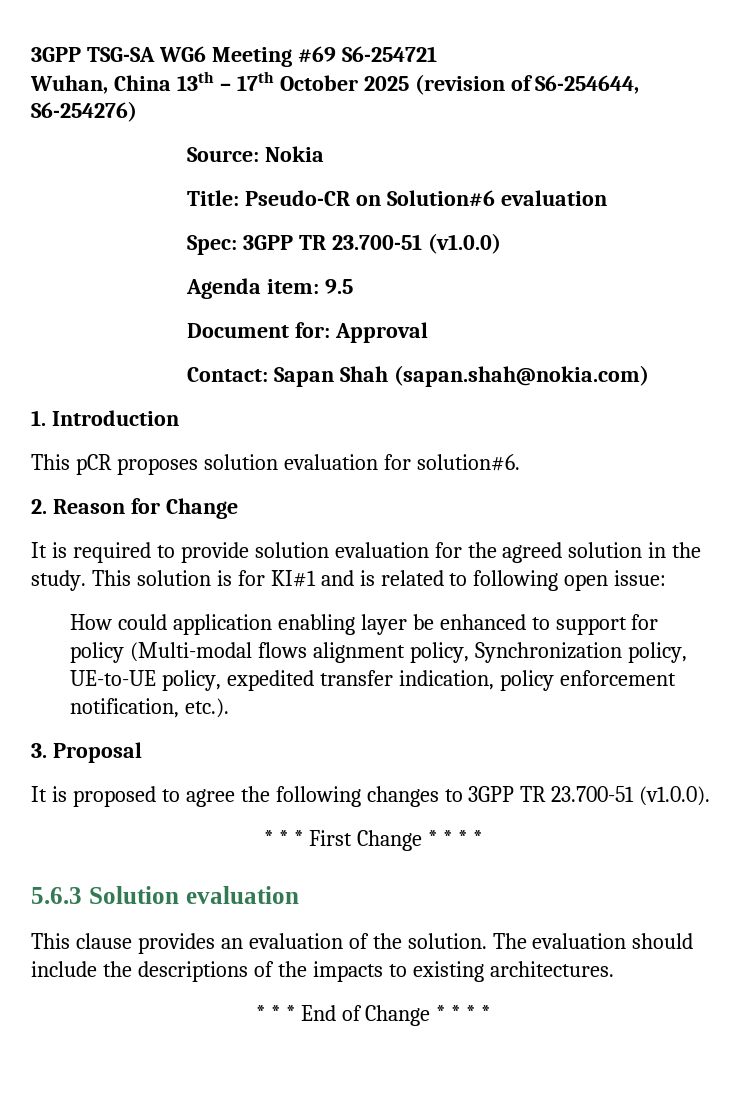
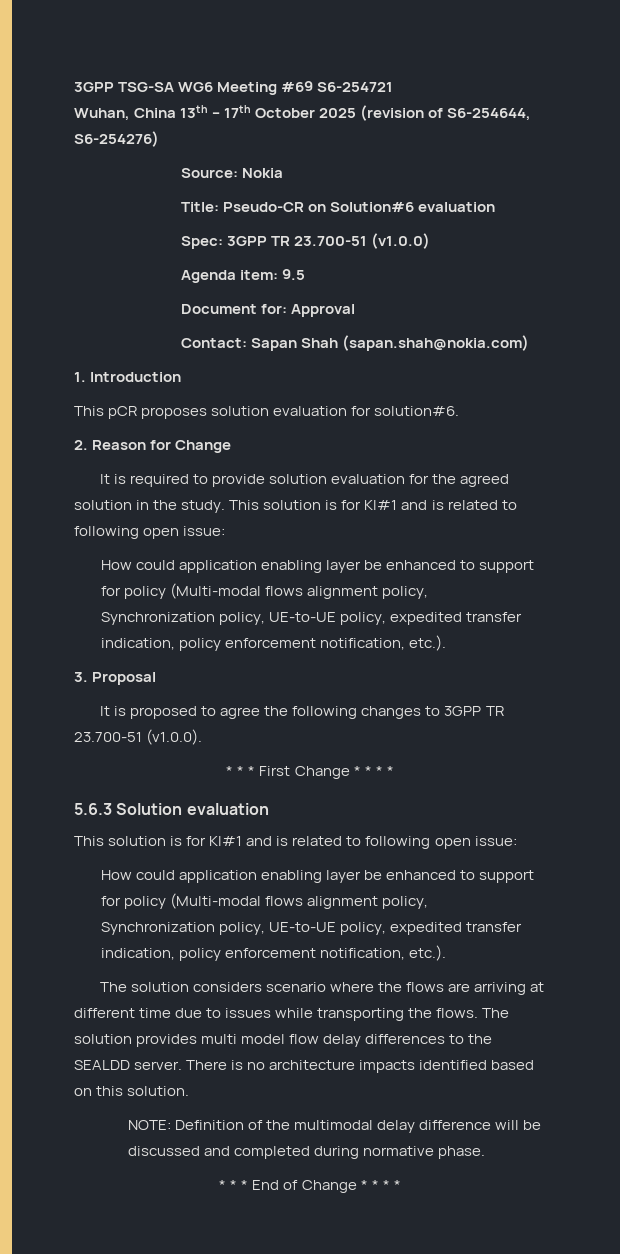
[75,933,694,954] [31,961,614,982] clause provides an evaluation of the solution. The evaluation should include the descriptions of the impacts to existing architectures. -> [108,836,517,849] [100,870,535,883] [100,893,429,909] [100,922,523,935] [100,945,447,961] [100,982,545,995] [74,1008,510,1021] [74,1034,493,1047] [74,1060,535,1073] [74,1086,190,1096] [127,1120,542,1133] [127,1146,485,1159] solution is for KI#1 and is related to following open issue: // How could application enabling layer be enhanced to support for policy (Multi-modal flows alignment policy, Synchronization policy, UE-to-UE policy, expedited transfer indication, policy enforcement notification, etc.). // The solution considers scenario where the flows are arriving at different time due to issues while transporting the flows. The solution provides multi model flow delay differences to the SEALDD server. There is no architecture impacts identified based on this solution. // NOTE: Definition of the multimodal delay difference will be discussed and completed during normative phase.

